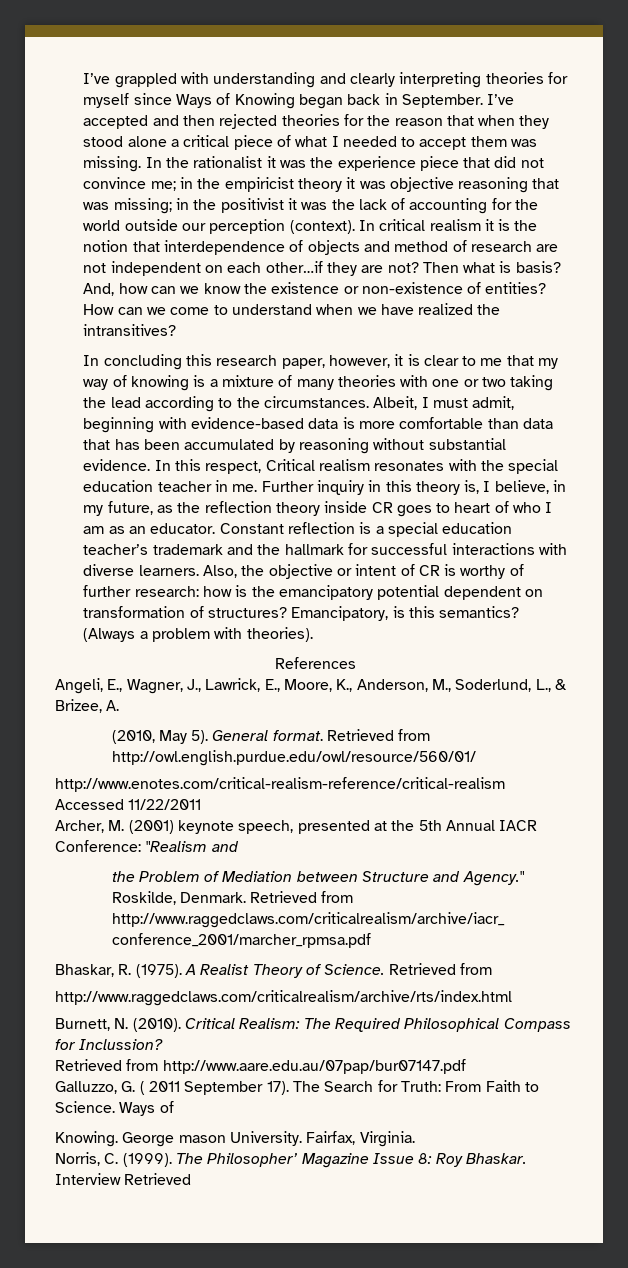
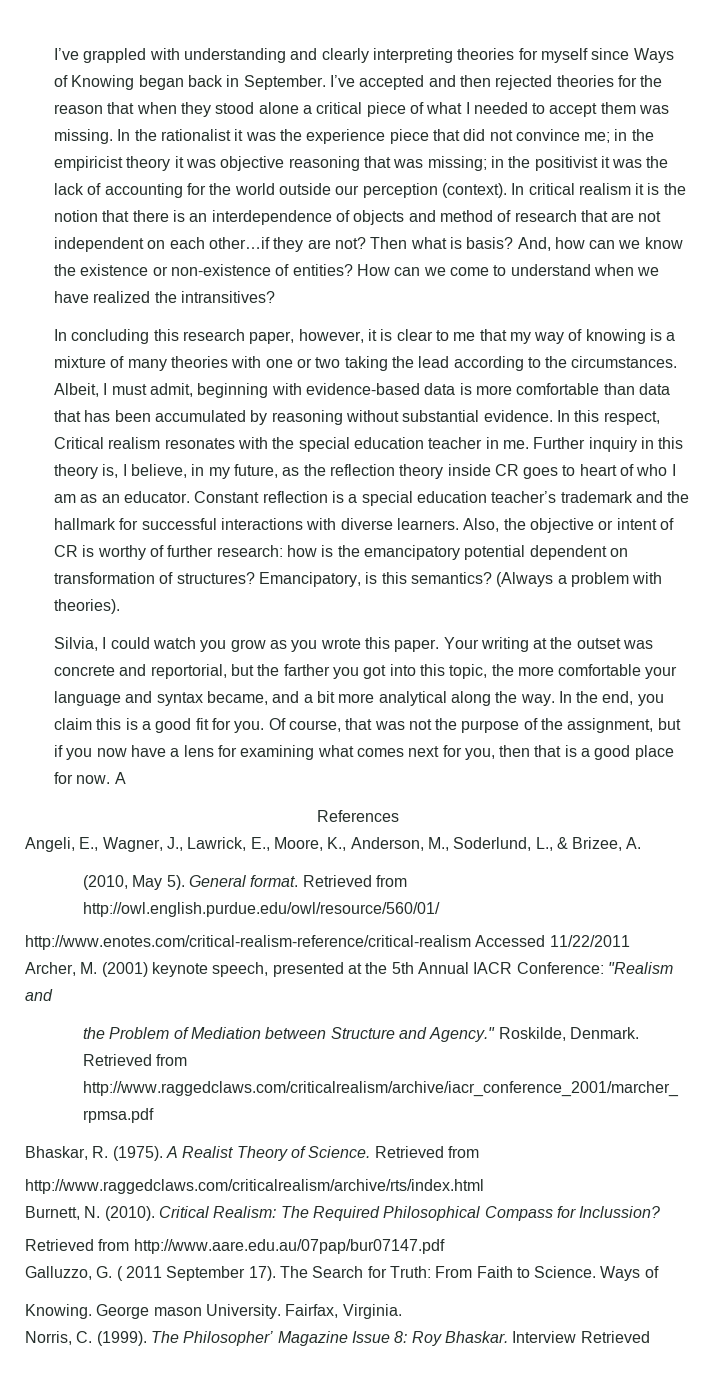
(160, 246) none -> [132,210,208,222] there is an
(532, 246) none -> [580,210,608,222] that
(313, 634) none -> [54,637,654,652] [54,664,678,679] [54,691,664,706] [54,718,681,733] [54,745,674,760] [54,772,126,784] // Silvia, I could watch you grow as you wrote this paper. Your writing at the outset was concrete and reportorial, but the farther you got into this topic, the more comfortable your language and syntax became, and a bit more analytical along the way. In the end, you claim this is a good fit for you. Of course, that was not the purpose of the assignment, but if you now have a lens for examining what comes next for you, then that is a good place for now. A

